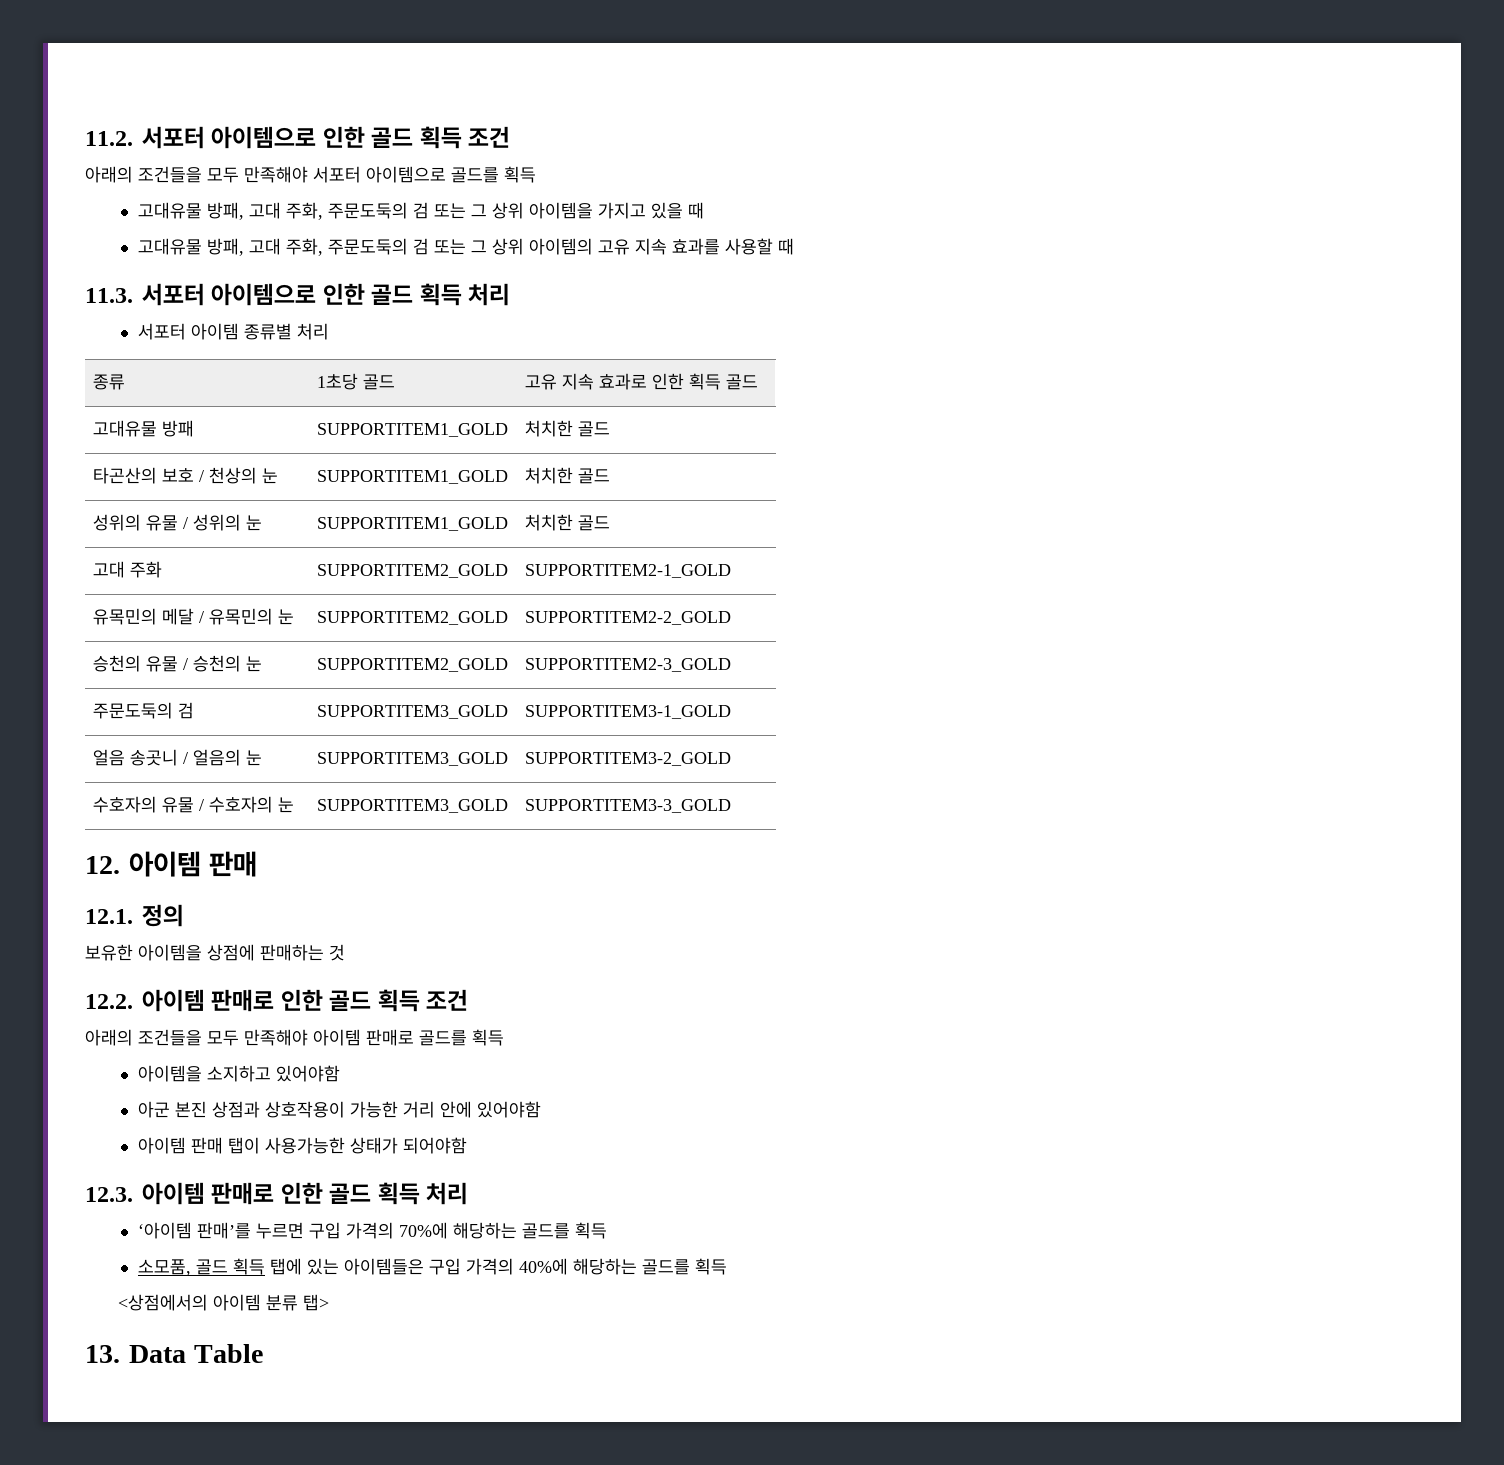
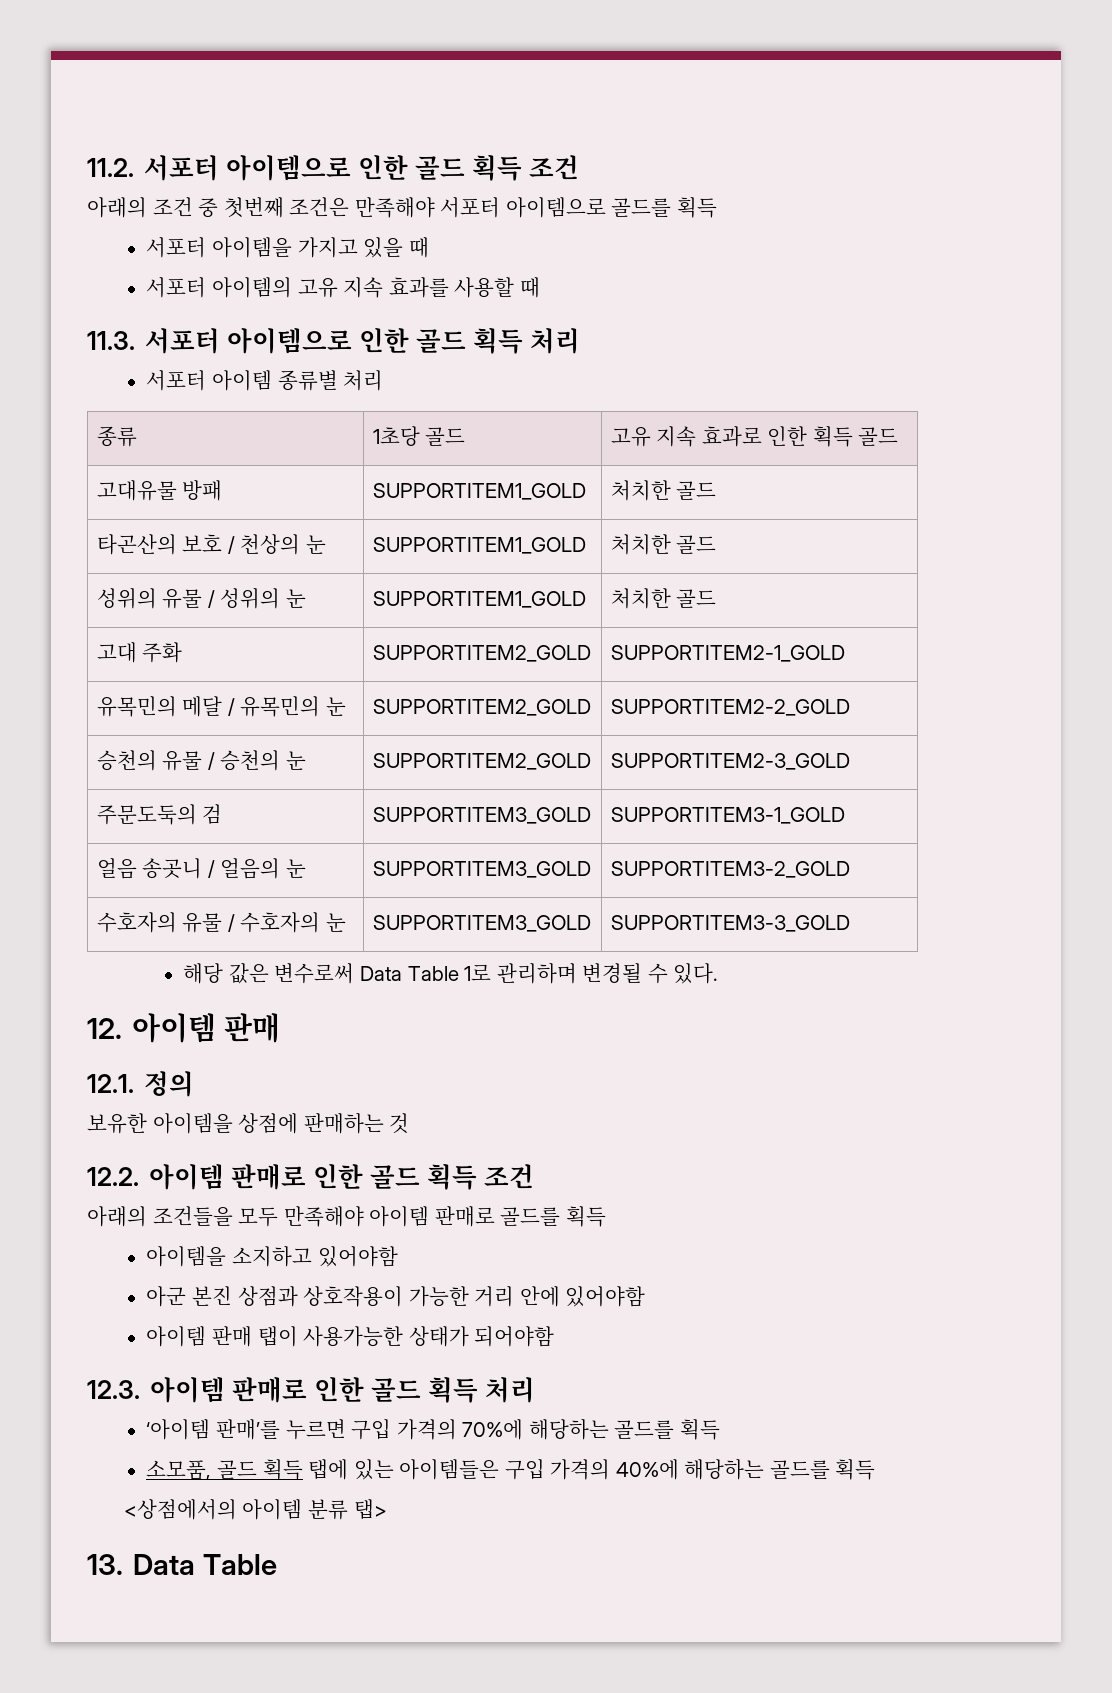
[138,166,239,183] 조건들을 모두 -> [152,197,350,218] 조건 중 첫번째 조건은
[137,202,704,220] [137,238,524,256] 고대유물 방패, 고대 주화, 주문도둑의 검 또는 그 상위 아이템을 가지고 있을 때 // 고대유물 방패, 고대 주화, 주문도둑의 검 또는 그 상위 -> [146,237,429,258] [146,277,207,298] 서포터 아이템을 가지고 있을 때 // 서포터
(732, 806) none -> [183,963,719,984] // 해당 값은 변수로써 Data Table 1로 관리하며 변경될 수 있다.

